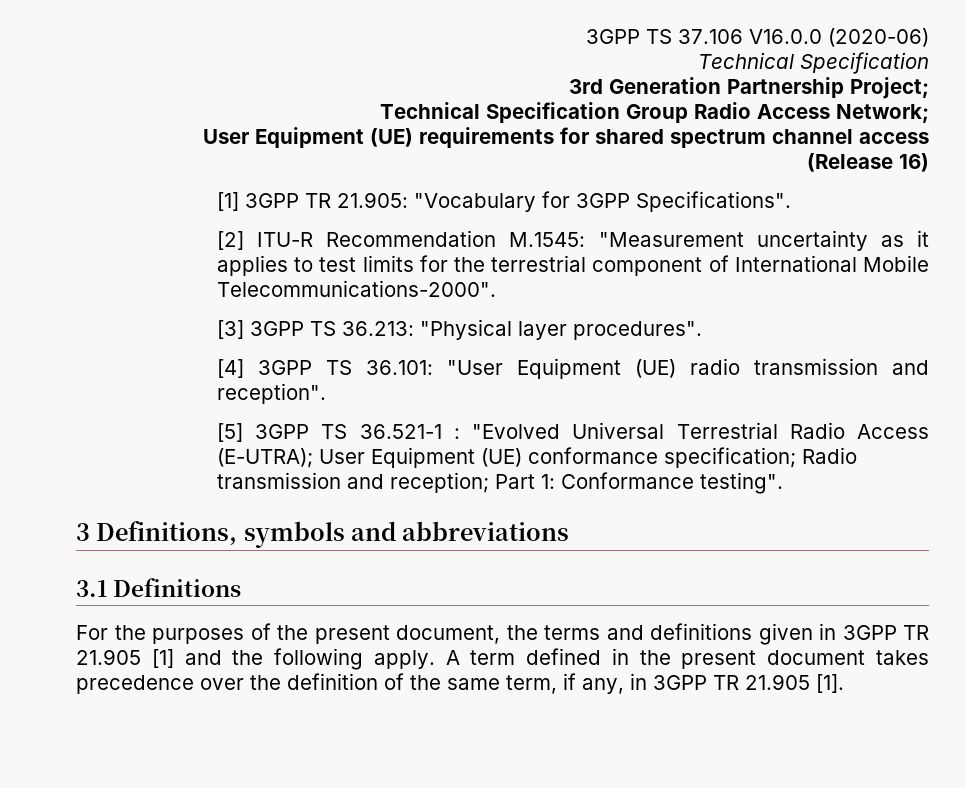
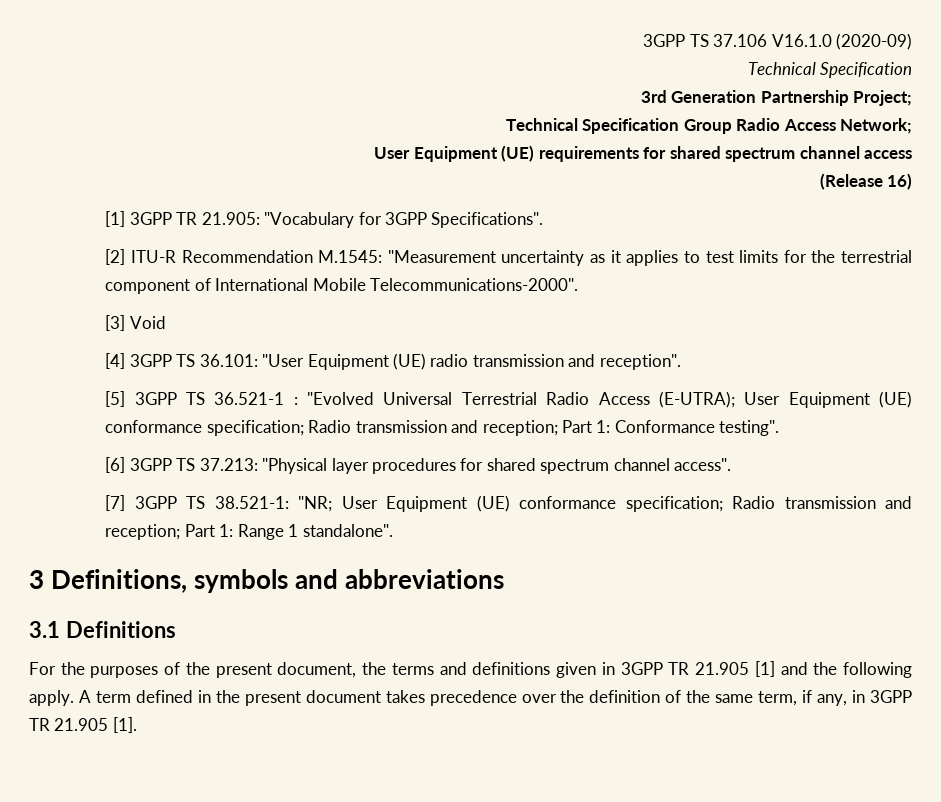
[749,28,929,47] V16.0.0 (2020-06) -> [771,33,913,50] V16.1.0 (2020-09)
[249,319,702,340] 3GPP TS 36.213: "Physical layer procedures". -> [129,316,166,329] Void
(783, 483) none -> [105,457,732,474] [105,495,912,512] [105,524,393,540] // [6] 3GPP TS 37.213: "Physical layer procedures for shared spectrum channel access". // [7] 3GPP TS 38.521-1: "NR; User Equipment (UE) conformance specification; Radio transmission and reception; Part 1: Range 1 standalone".

